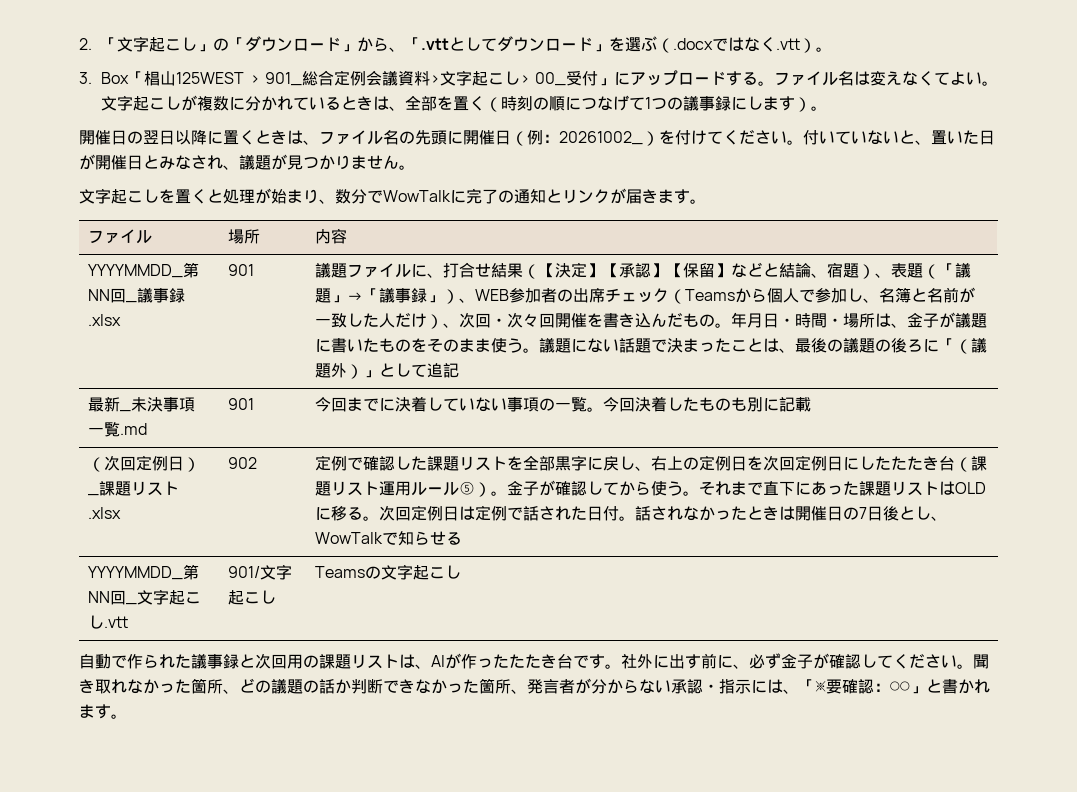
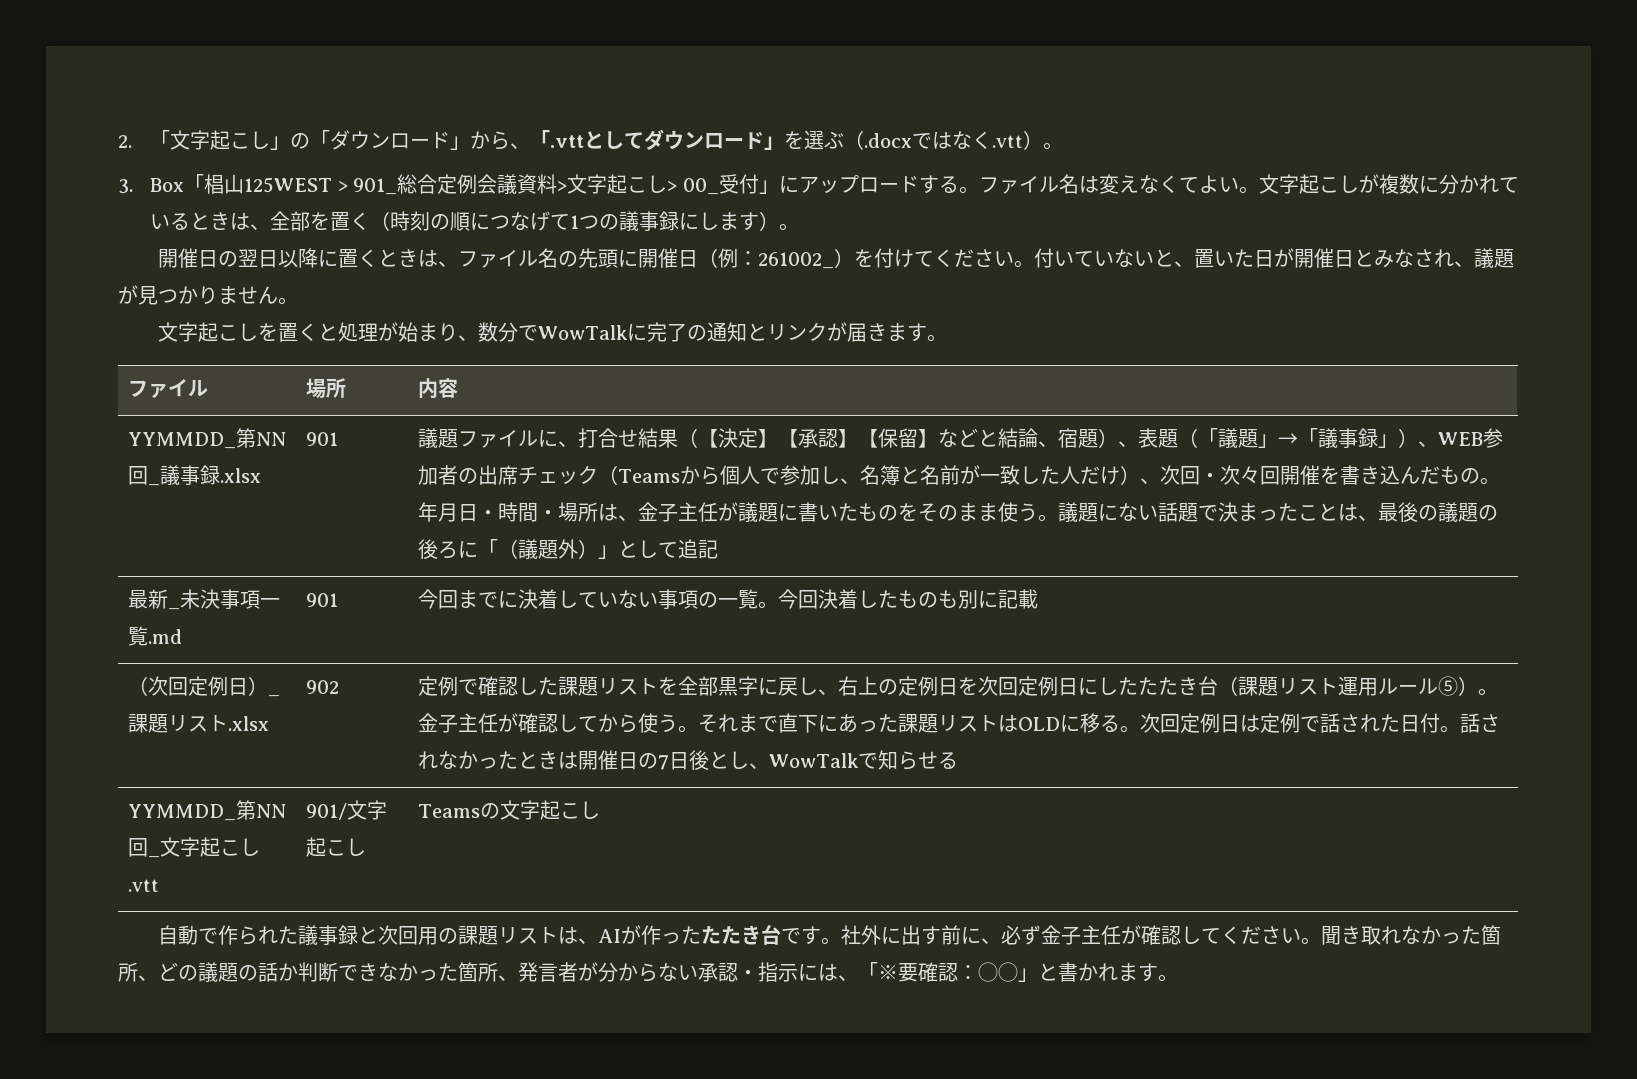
[559,131,643,145] 20261002_ -> [758,252,835,269] 261002_
[88,264,184,278] YYYYMMDD_ -> [128,432,237,449] YYMMDD_
(940, 320) none -> [678,502,719,522] 主任
(540, 488) none -> [458,713,499,733] 主任
[88,566,184,580] YYYYMMDD_ -> [128,804,237,821] YYMMDD_
(813, 661) none -> [1081,925,1122,945] 主任

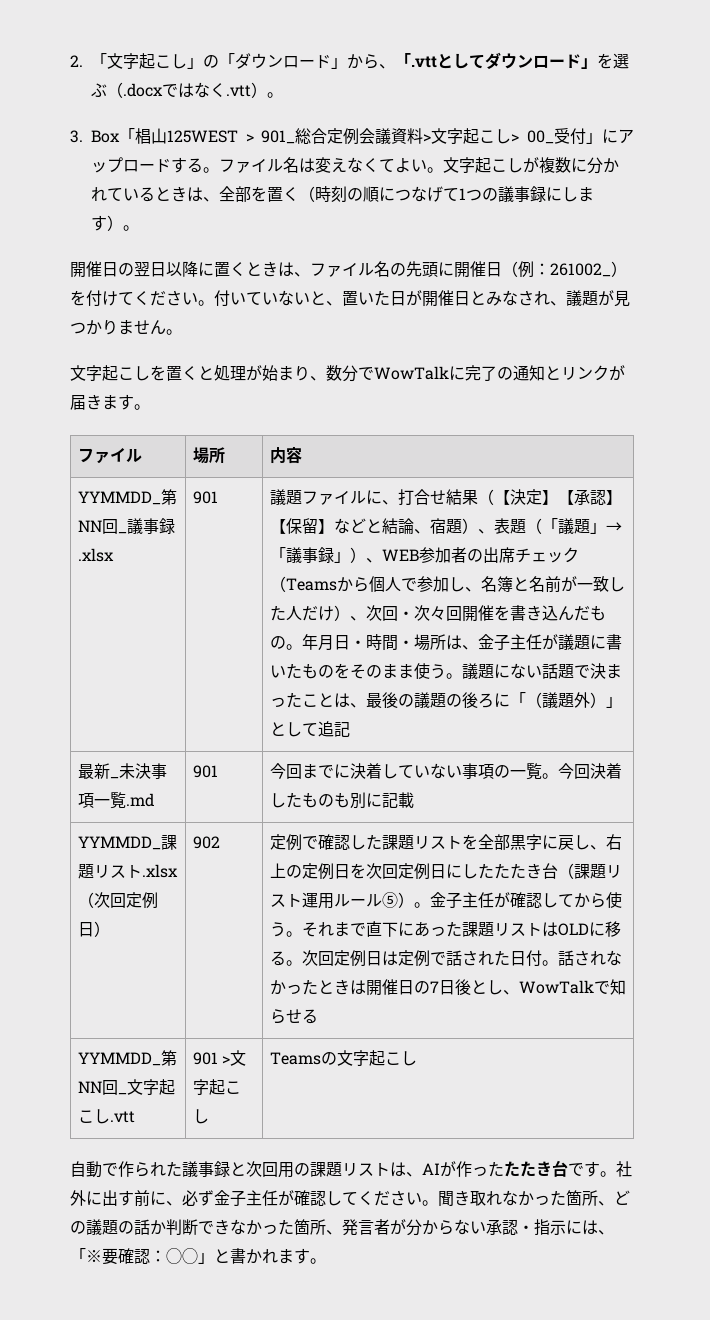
(1039, 599) none -> [77,835,177,850] [77,864,178,879] YYMMDD_課題リスト.xlsx
[268,694,281,697] [128,714,270,733] _課題リスト.xlsx -> (110, 929) none
[306,803,348,820] 901/ -> [192,1052,230,1065] 901 >

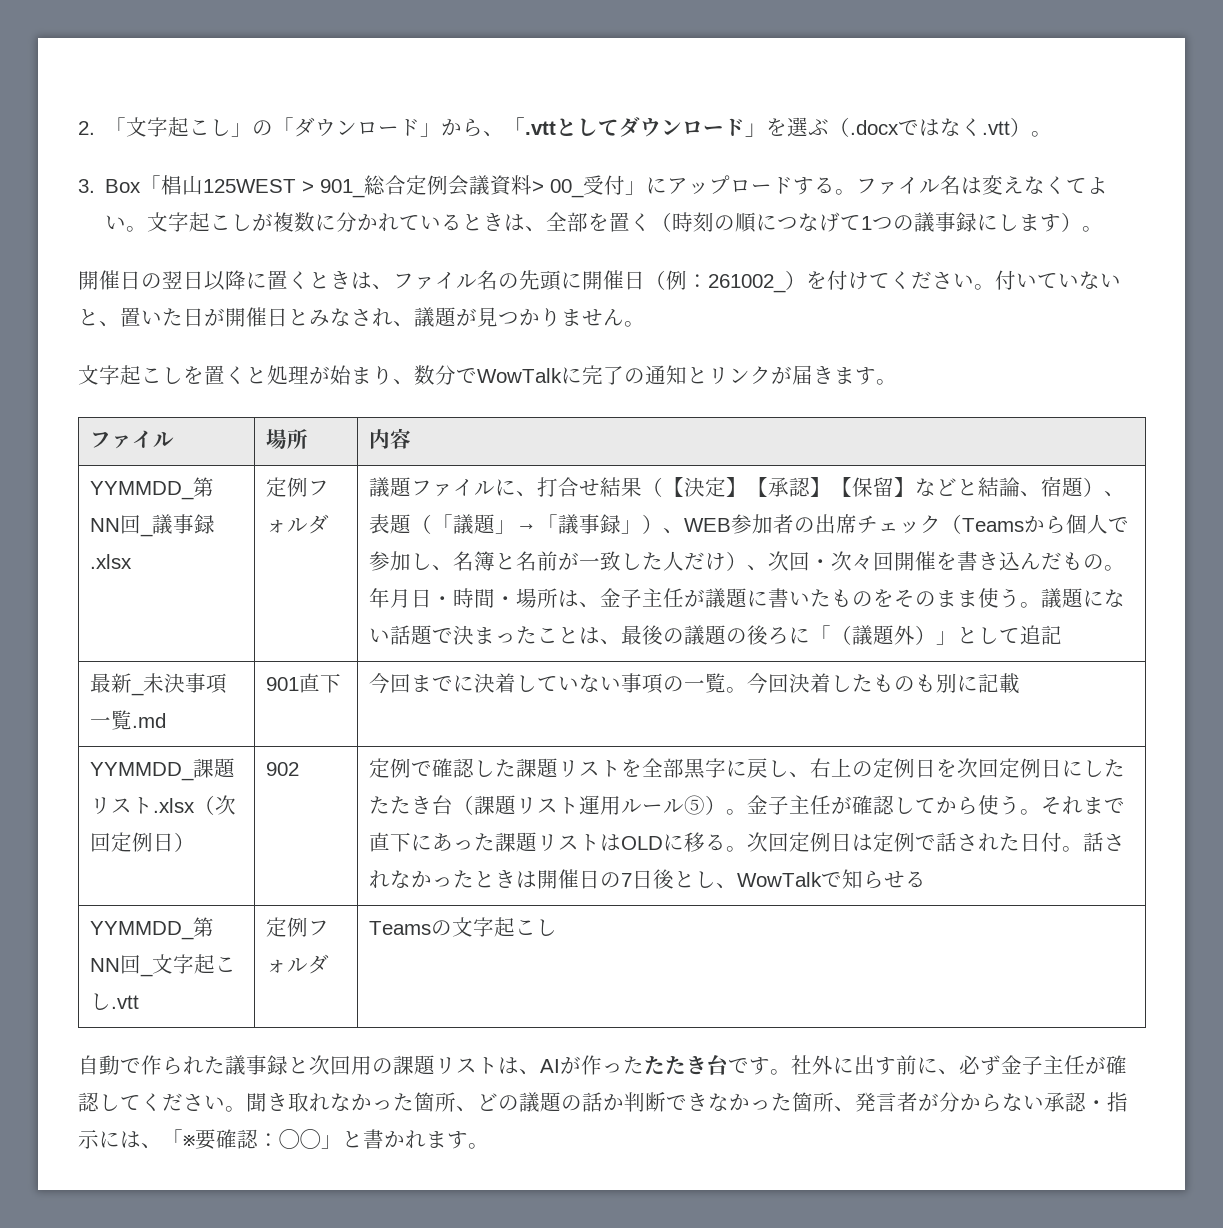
[431,128,520,144] 文字起こし> -> (545, 187) none
[192,491,218,504] 901 -> [265,477,329,497] [265,514,329,534] 定例フォルダ
(218, 771) none -> [298,673,341,693] 直下
[192,1050,246,1066] [192,1079,241,1095] [192,1109,209,1124] 901 >文字起こし -> [265,917,329,937] [265,954,329,974] 定例フォルダ

